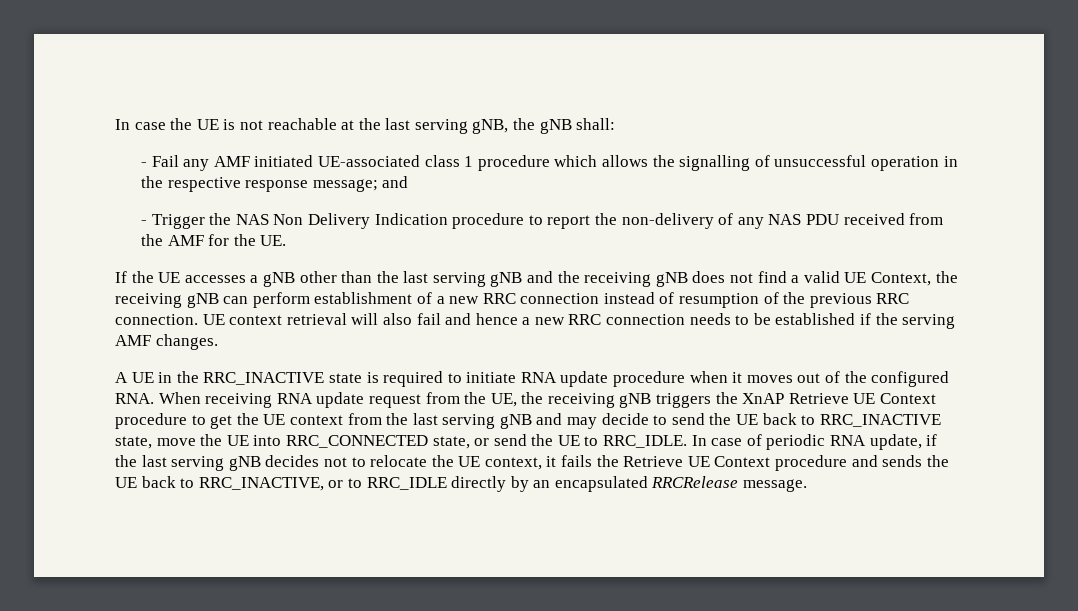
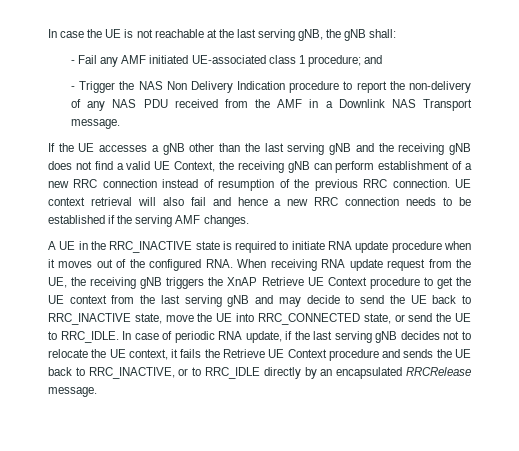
[477,155,958,171] [141,176,378,192] procedure which allows the signalling of unsuccessful operation in the respective response message; -> [307,55,361,67] procedure;
[208,234,287,246] for the UE. -> [309,99,472,111] [70,119,120,129] in a Downlink NAS Transport message.

